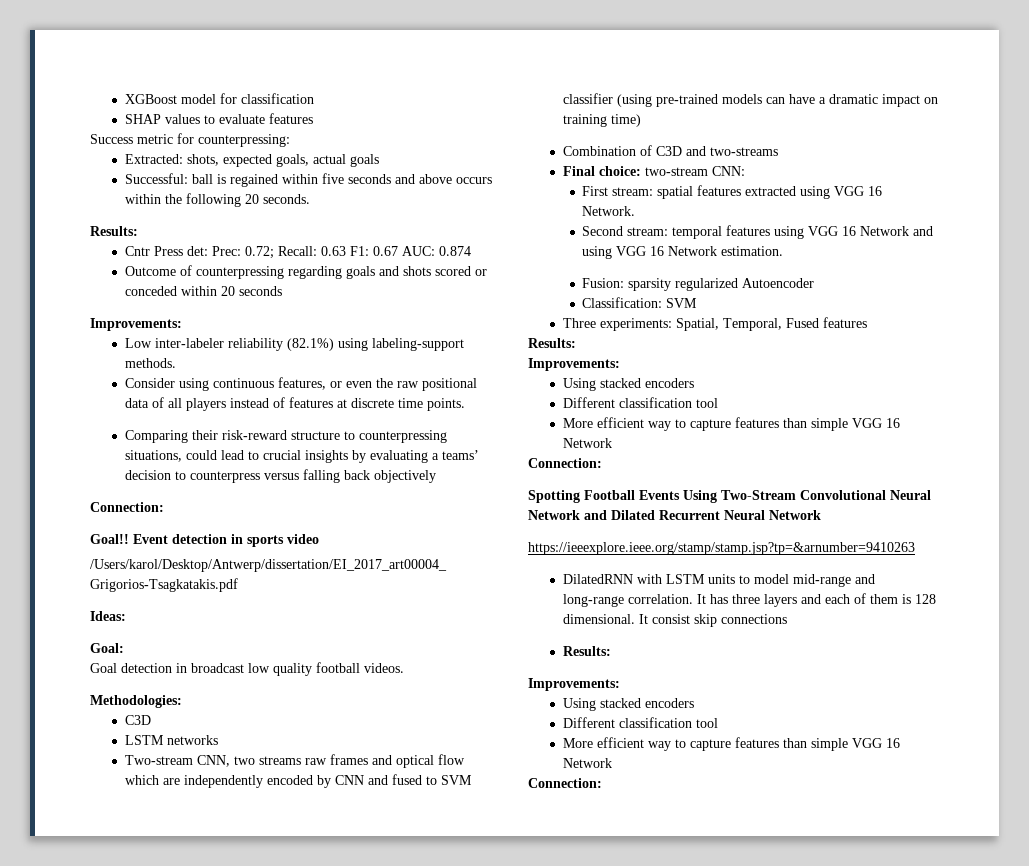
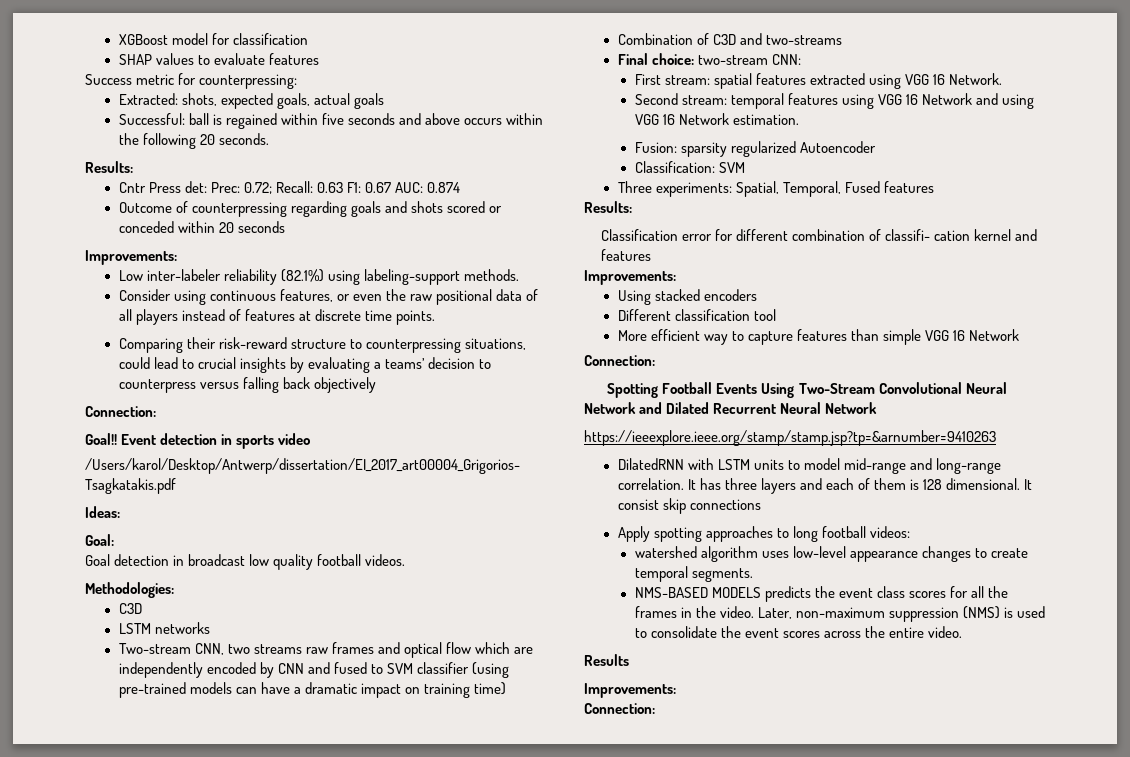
(576, 343) none -> [601,229,1038,241] [601,249,652,261] // Classification error for different combination of classifi- cation kernel and features
[562,646,611,656] [528,678,620,691] [562,698,694,711] [562,717,718,728] [562,737,900,751] [562,758,612,768] Results: // Improvements: // Using stacked encoders // Different classification tool // More efficient way to capture features than simple VGG 16 Network -> [617,526,910,542] [634,546,1028,562] [634,566,753,582] [634,586,1008,602] [634,606,1045,622] [634,626,962,638] [584,654,629,666] [584,683,676,698] Apply spotting approaches to long football videos: // watershed algorithm uses low-level appearance changes to create temporal segments. // NMS-BASED MODELS predicts the event class scores for all the frames in the video. Later, non-maximum suppression (NMS) is used to consolidate the event scores across the entire video. // Results // Improvements:

